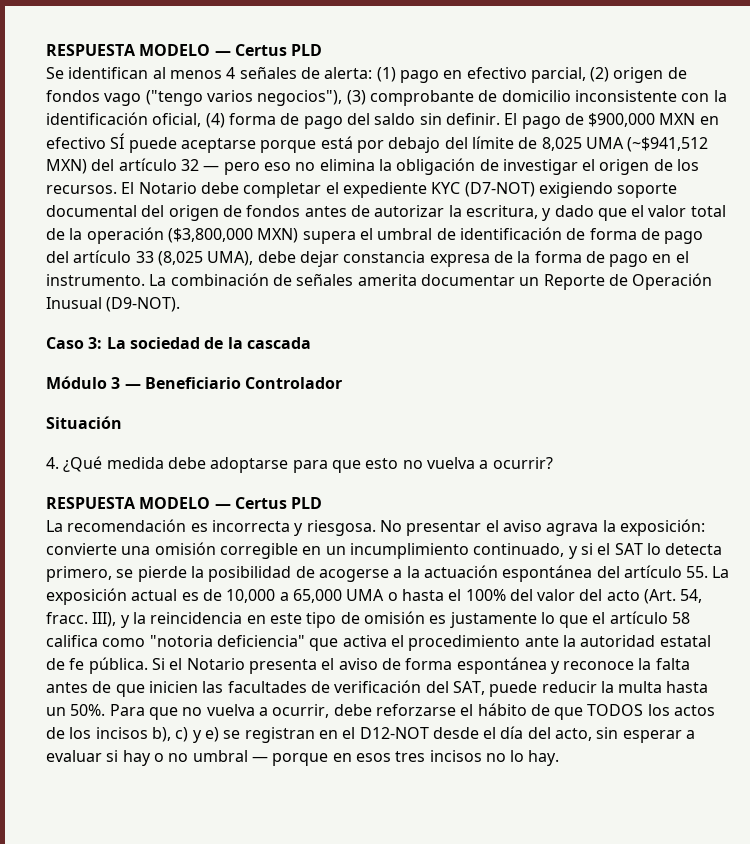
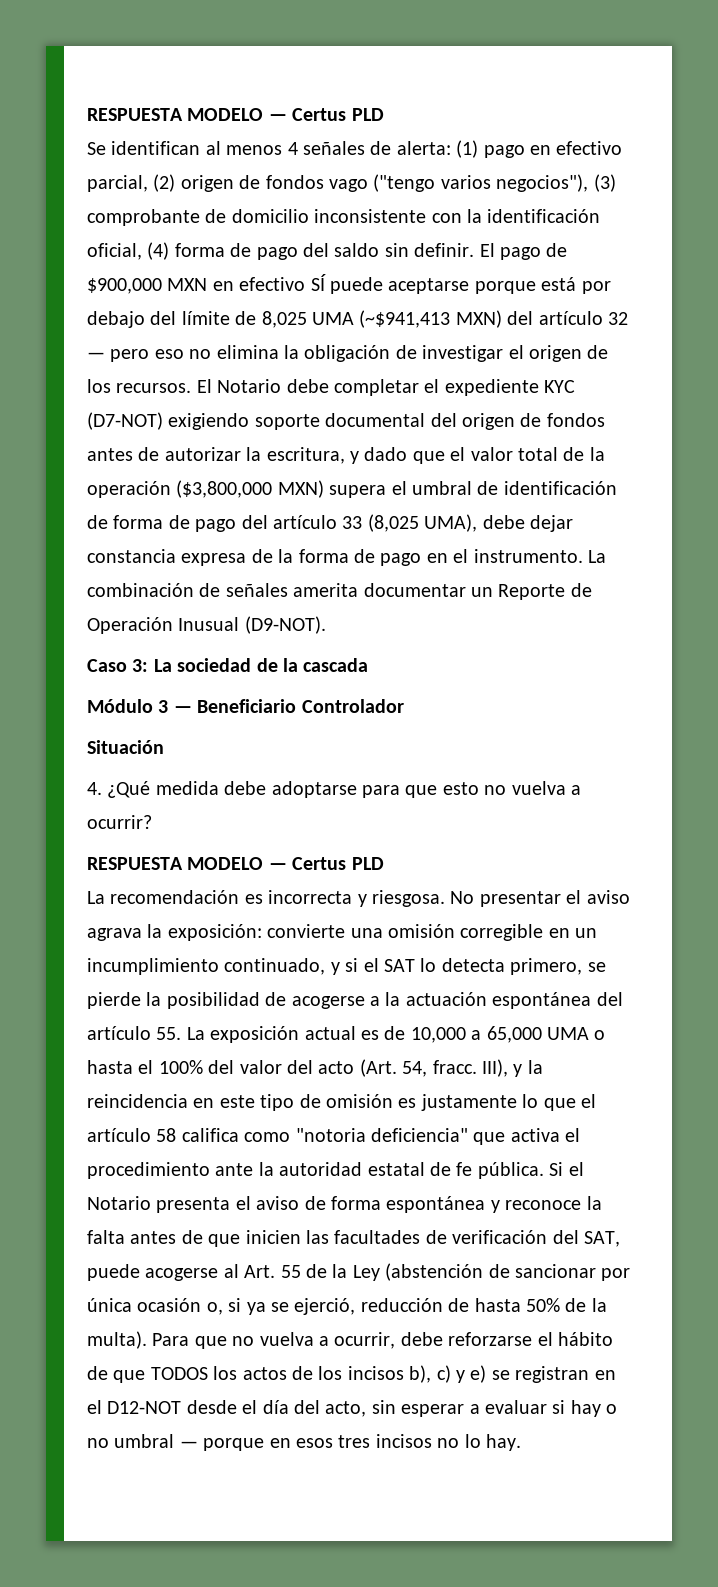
[627,137,709,152] (~$941,512 -> [359,310,451,328] (~$941,413
[541,681,709,693] [46,704,106,716] reducir la multa hasta un 50%. -> [145,1263,631,1281] [87,1298,607,1315] [87,1331,147,1349] acogerse al Art. 55 de la Ley (abstención de sancionar por única ocasión o, si ya se ejerció, reducción de hasta 50% de la multa).

